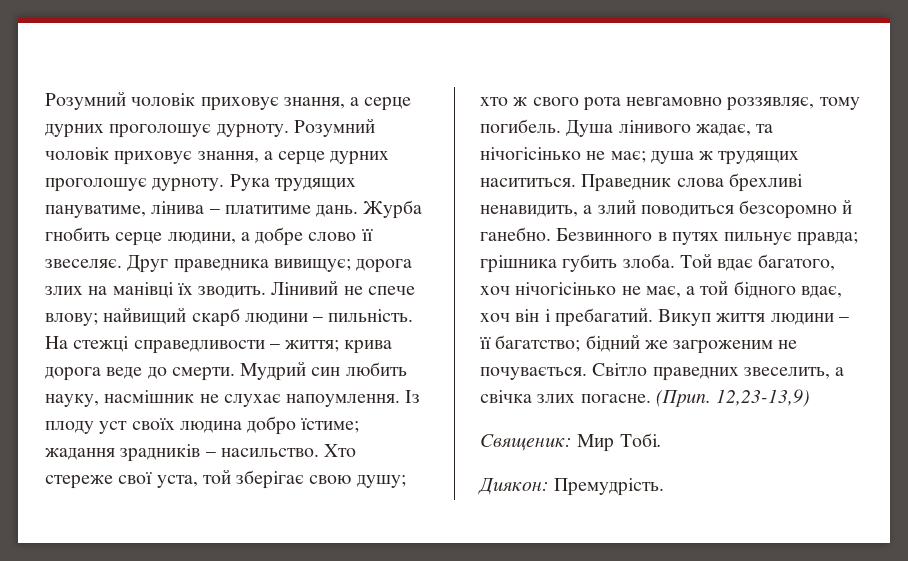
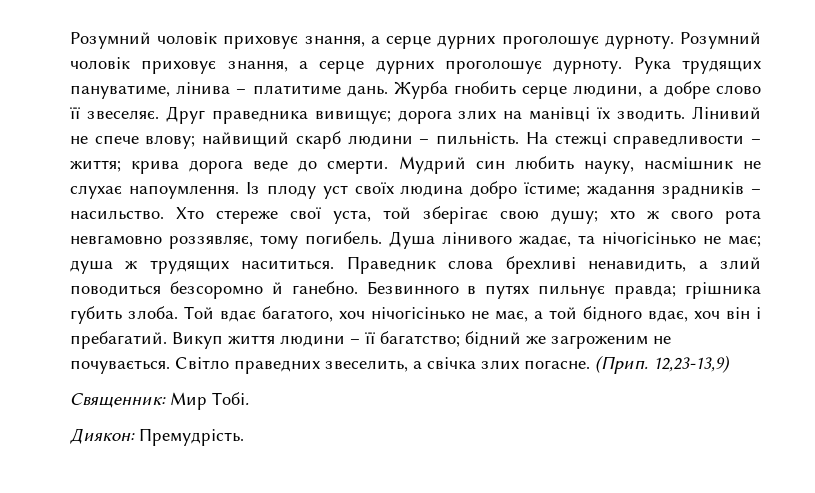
[480,434,572,451] Священик: -> [70,393,166,408] Священник:

